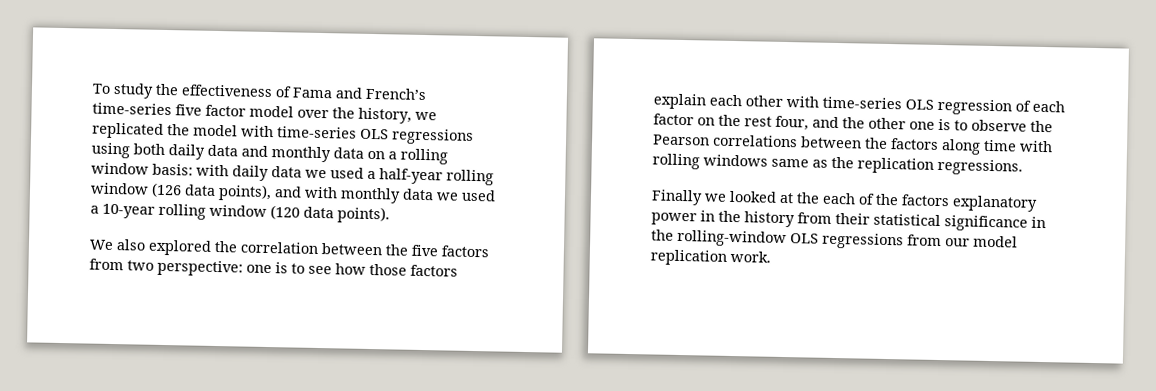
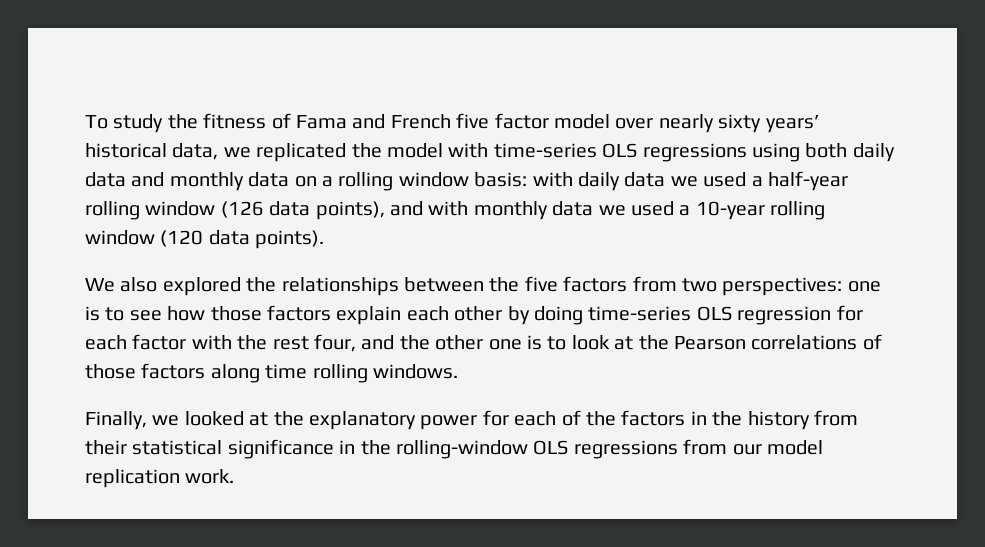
[181,84,273,98] effectiveness -> [203,113,267,129] fitness
[365,87,427,101] [92,102,172,116] French’s time-series -> [390,114,451,129] French
[332,107,412,124] the history, -> [658,114,819,133] [85,143,219,160] nearly sixty years’ historical data,
[240,241,319,254] correlation -> [281,277,399,296] relationships
[157,259,243,277] perspective: -> [722,277,843,296] perspectives:
[786,96,819,108] with -> [507,306,583,325] by doing
[1015,100,1031,112] of -> [836,305,863,321] for
[697,117,715,126] on -> [191,335,232,350] with
[971,119,1027,132] observe -> [571,335,634,350] look at
[800,136,888,149] between the -> [862,334,882,350] [85,364,136,379] of those
[1019,140,1053,153] [652,153,1023,176] [651,189,703,206] with rolling windows same as the replication regressions. // Finally -> [312,364,458,383] [85,411,147,430] rolling windows. // Finally,
(820, 198) none -> [309,410,509,430] explanatory power for
[952,195,1038,212] [651,212,697,226] explanatory power -> (686, 418) none

